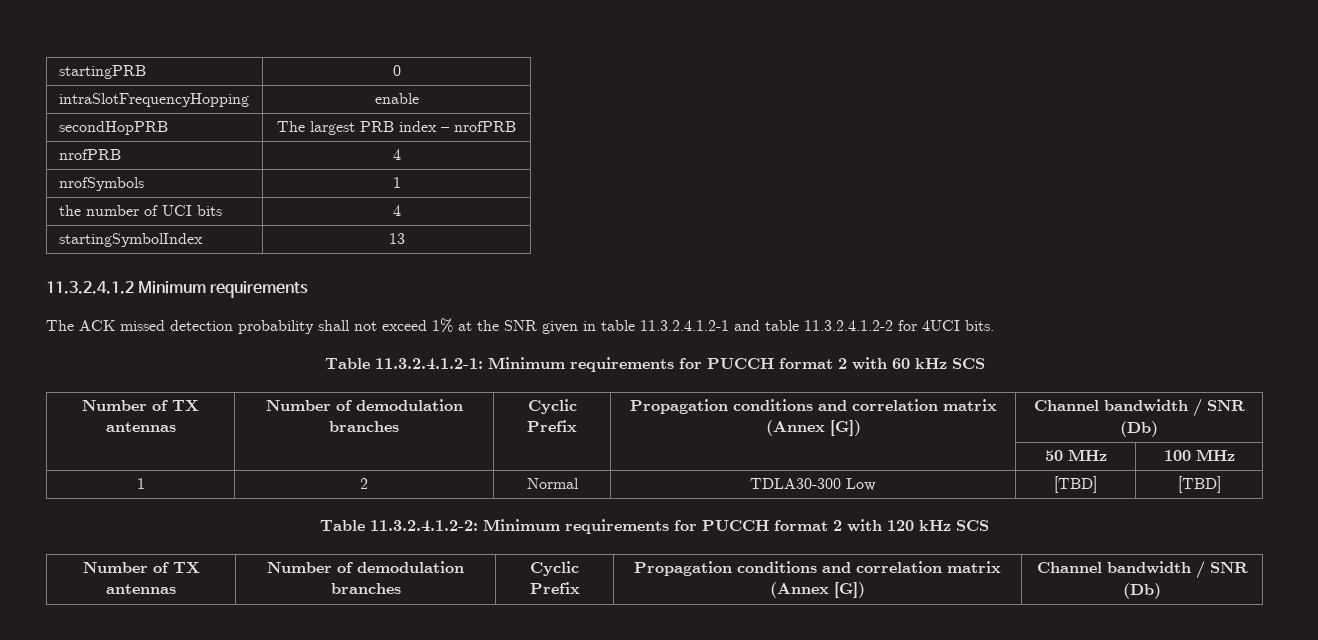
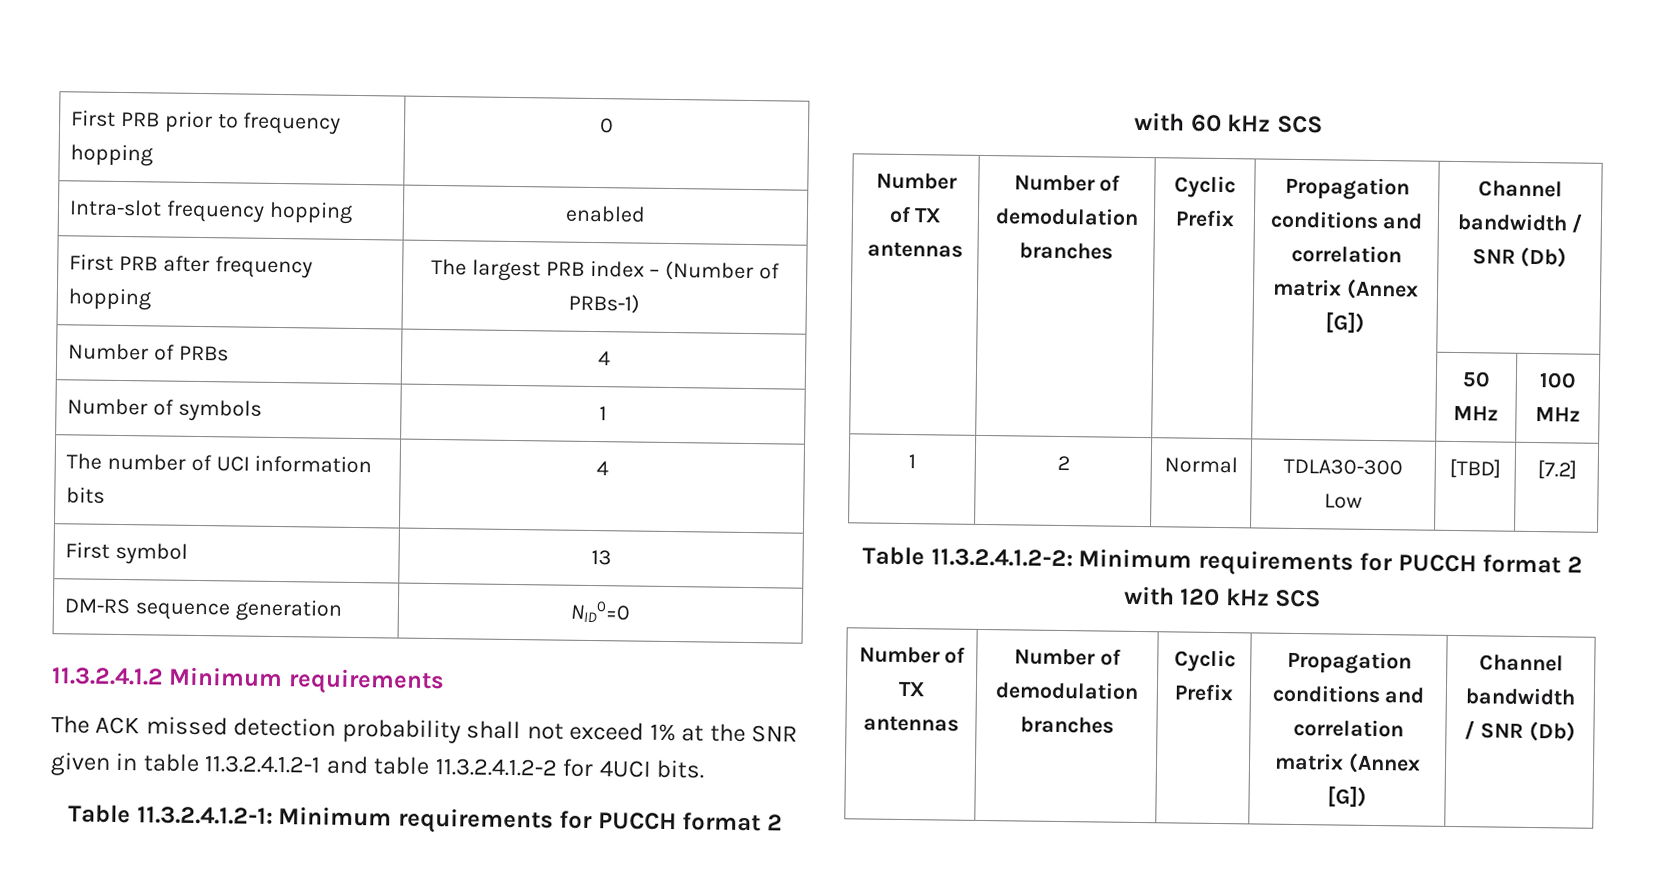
[58,65,146,79] [392,65,401,76] [58,93,249,107] [374,93,419,104] [58,121,168,135] startingPRB | 0 // intraSlotFrequencyHopping | enable // secondHopPRB -> [71,110,342,135] [70,144,154,167] [599,118,614,134] [69,199,353,224] [565,205,646,223] [69,254,313,279] [68,288,152,311] First PRB prior to frequency hopping | 0 // Intra-slot frequency hopping | enabled // First PRB after frequency hopping
[454,121,516,132] [58,149,121,160] [392,149,401,160] [58,177,144,191] nrofPRB // nrofPRB | 4 // nrofSymbols -> [665,260,780,282] [568,293,640,314] [68,343,229,362] [597,351,611,366] [67,398,262,422] (Number of PRBs-1) // Number of PRBs | 4 // Number of symbols
[58,205,81,216] the -> [66,453,103,470] The
(192, 210) none -> [254,455,373,474] information
[58,233,203,247] startingSymbolIndex -> [65,542,188,565] First symbol
(405, 238) none -> [64,598,343,622] [570,600,631,623] // DM-RS sequence generation | NID0=0
[1177,476,1221,493] [TBD] -> [1536,460,1577,480] [7.2]

